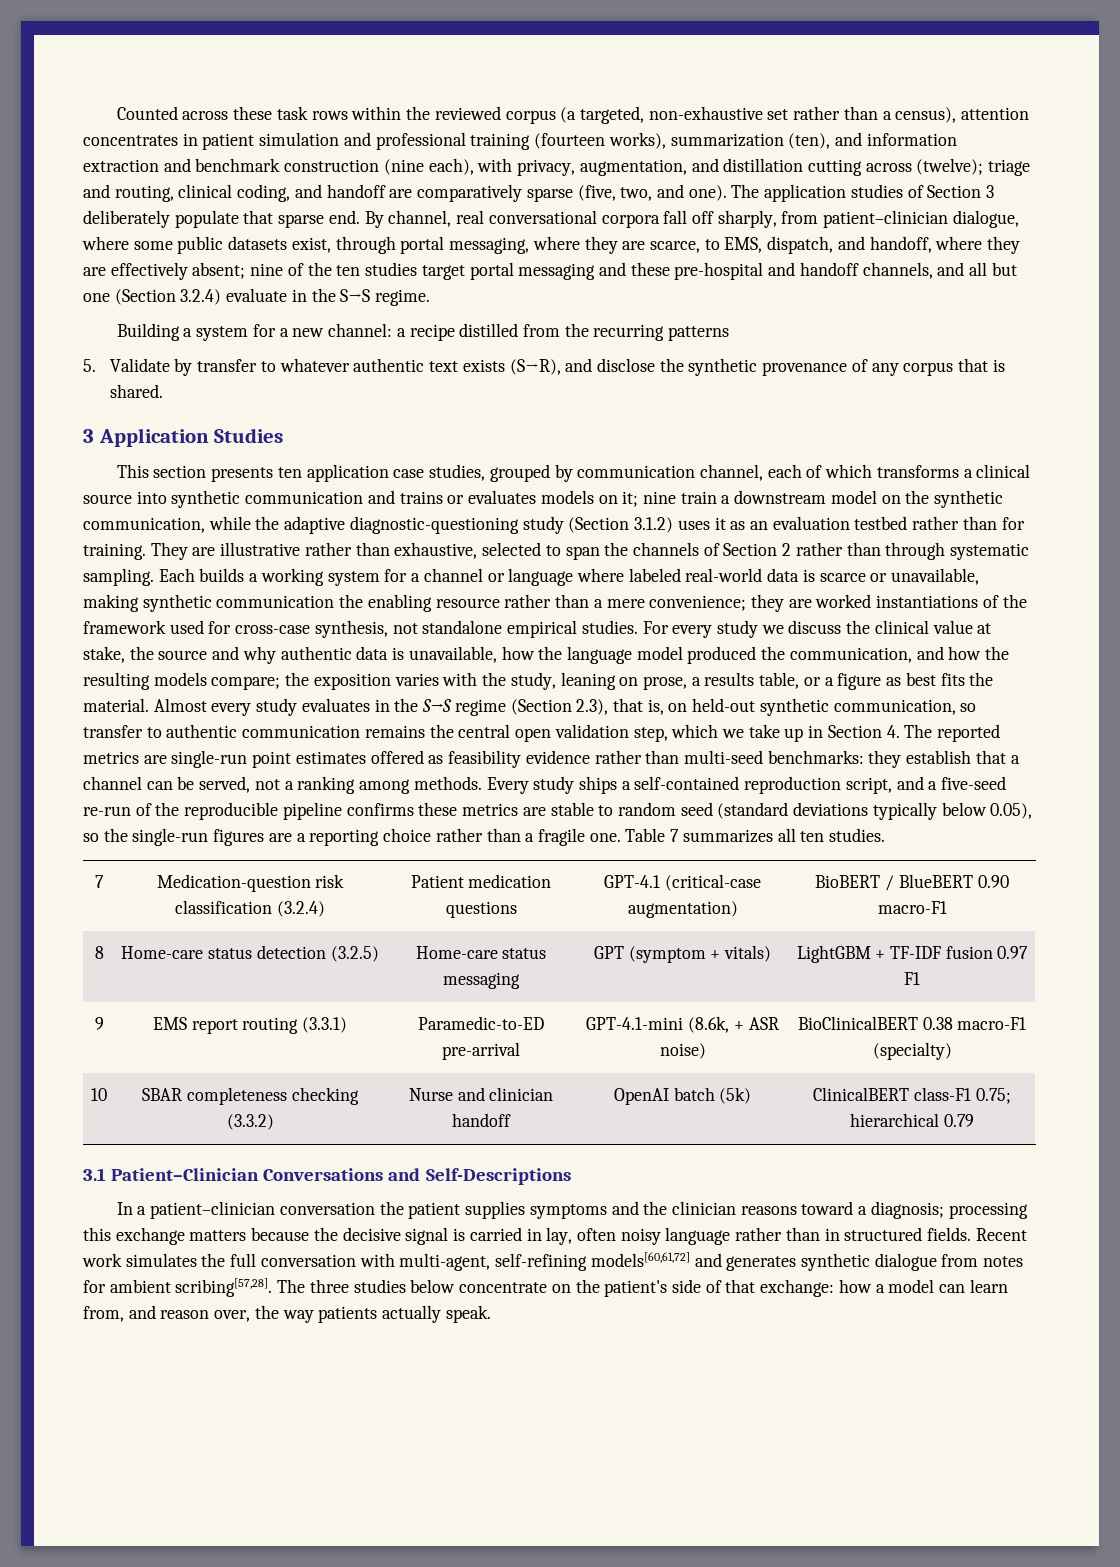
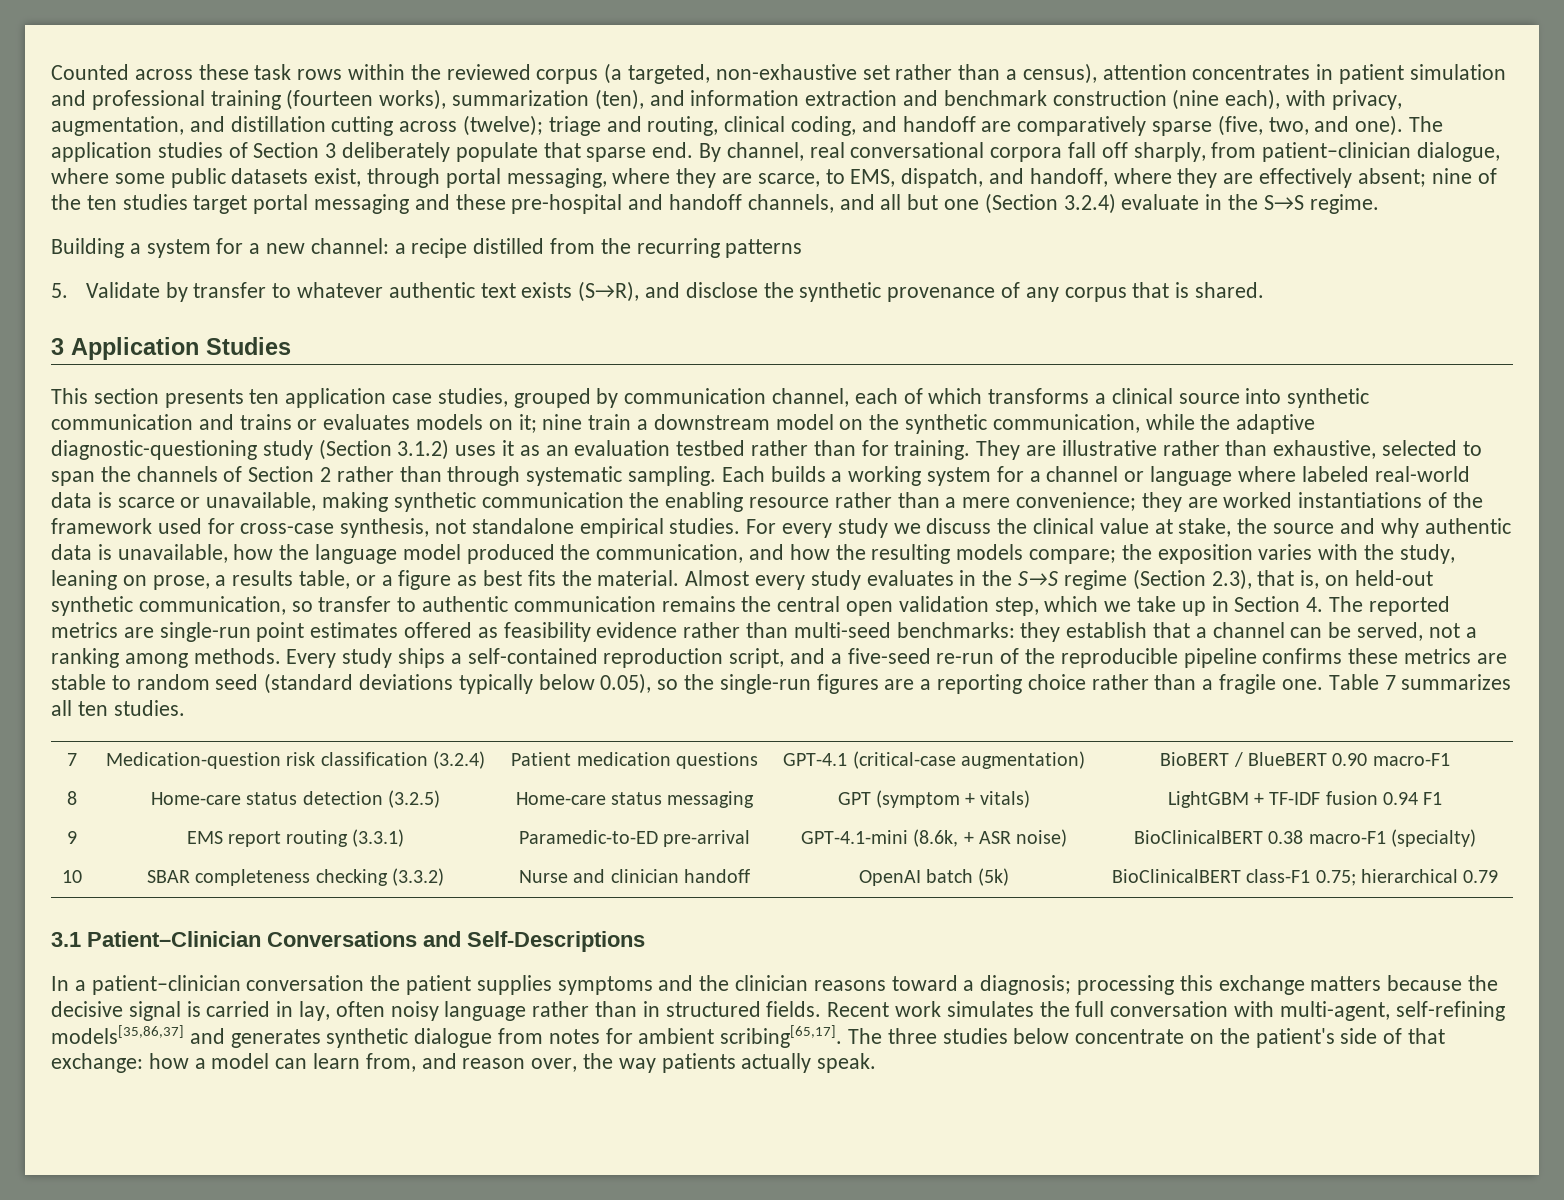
[997,946,1029,959] 0.97 -> [1382,792,1418,805] 0.94
[813,1087,910,1101] ClinicalBERT -> [1111,869,1241,883] BioClinicalBERT
[590,1252,690,1267] models[60,61,72] -> [51,1025,184,1044] models[35,86,37]
[175,1278,273,1297] scribing[57,28]. -> [720,1025,843,1048] scribing[65,17].

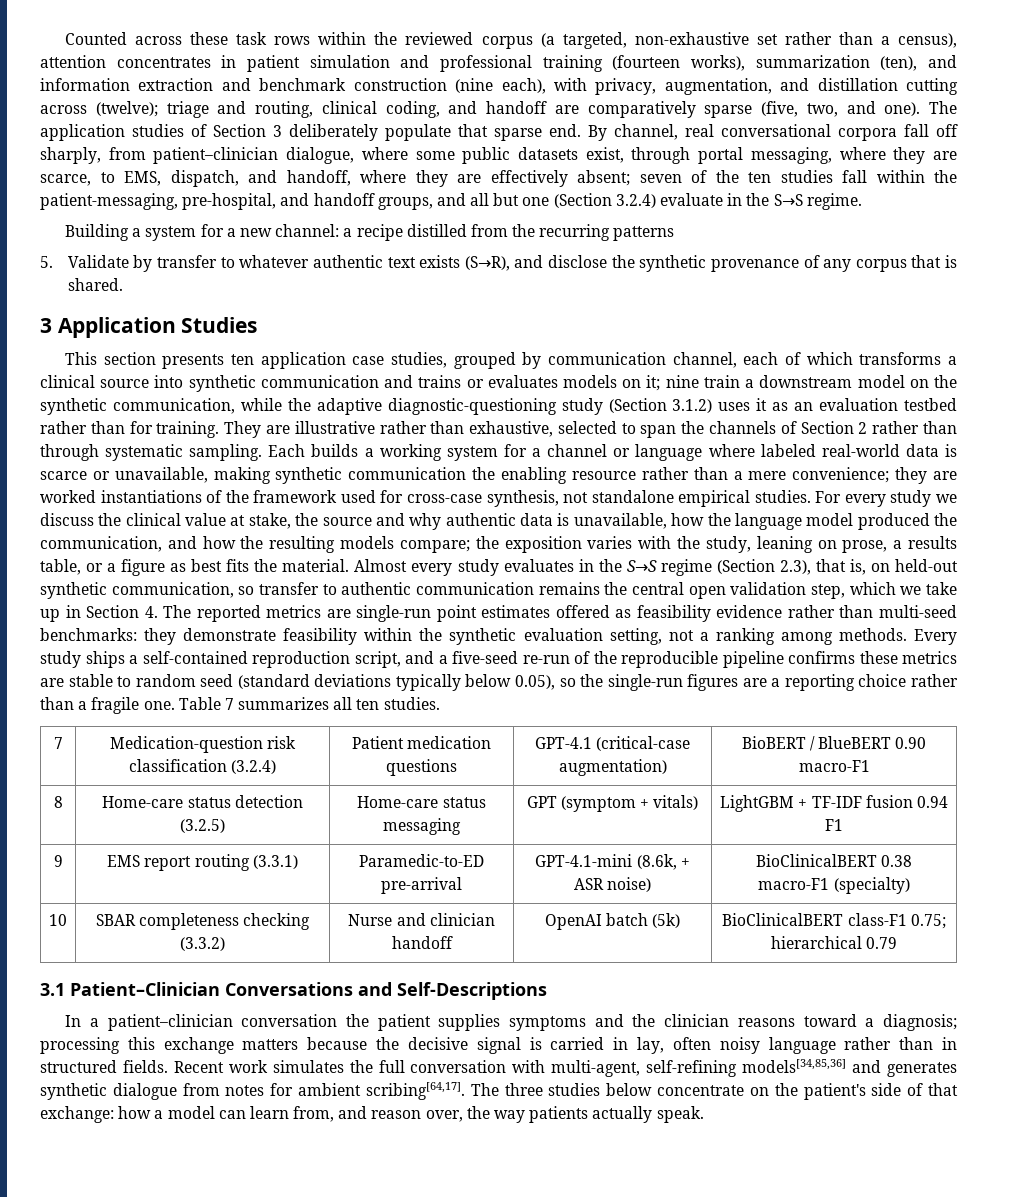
[1431,168,1472,184] nine -> [639,174,682,183] seven
[193,194,834,214] target portal messaging and these pre-hospital and handoff channels, -> [842,170,957,183] [40,193,433,210] fall within the patient-messaging, pre-hospital, and handoff groups,
[1066,622,1424,641] establish that a channel can be served, -> [183,628,662,645] demonstrate feasibility within the synthetic evaluation setting,
[51,1025,184,1044] models[35,86,37] -> [742,1059,847,1073] models[34,85,36]
[720,1025,843,1048] scribing[65,17]. -> [365,1082,465,1100] scribing[64,17].

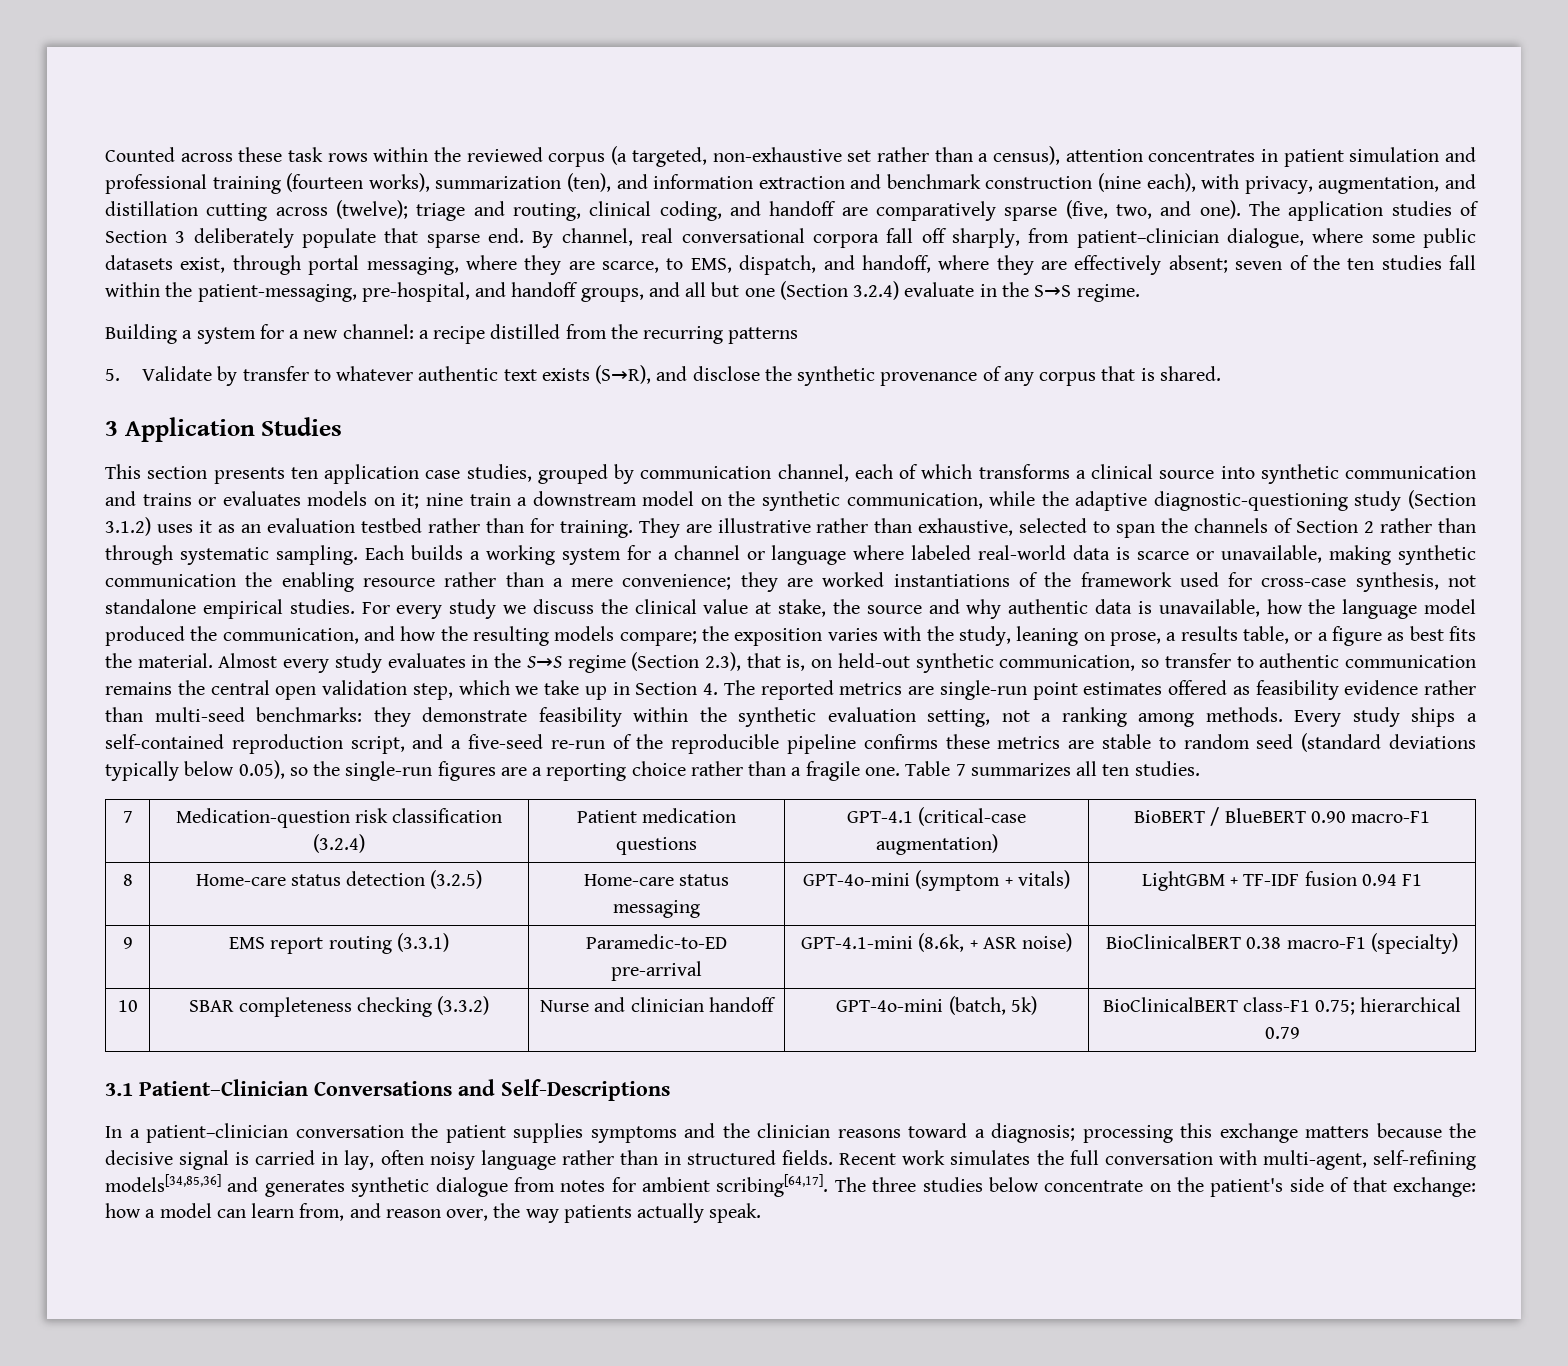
[526,796,557,808] GPT -> [803,873,911,886] GPT-4o-mini
[544,913,681,930] OpenAI batch (5k) -> [836,996,1037,1015] GPT-4o-mini (batch, 5k)

